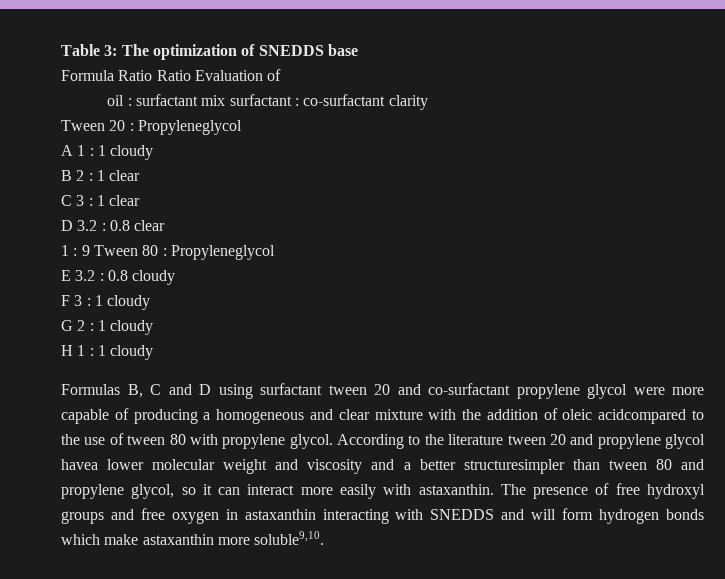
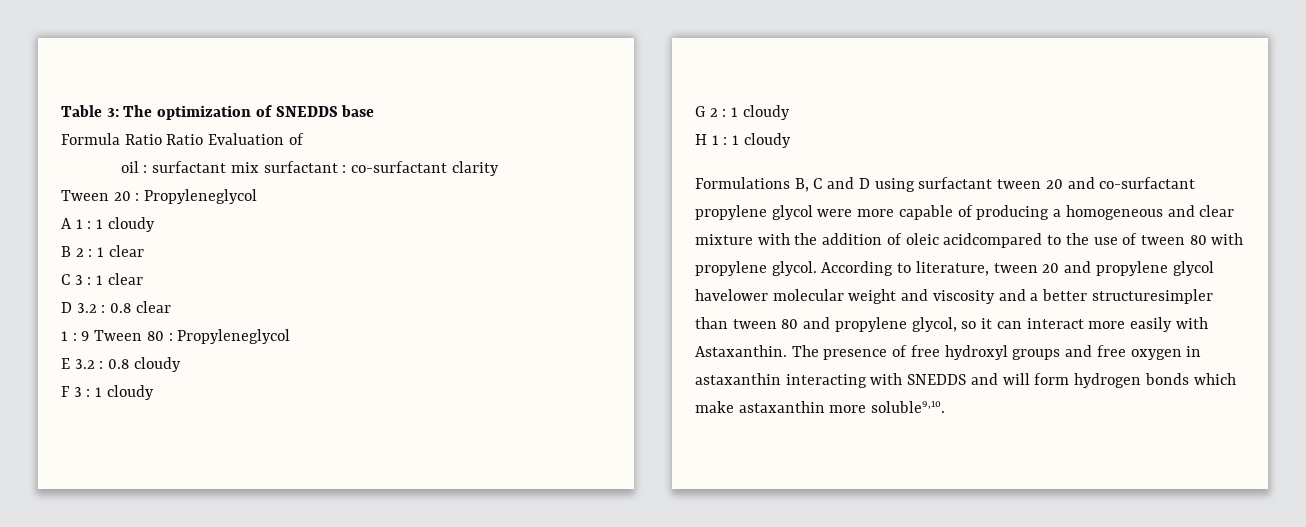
[61,384,120,395] Formulas -> [695,177,790,189] Formulations
[424,434,504,445] the literature -> [915,261,989,276] literature,
[61,459,145,470] havea lower -> [695,289,768,301] havelower
[418,484,494,495] astaxanthin. -> [695,345,787,357] Astaxanthin.

